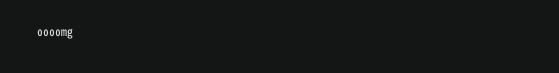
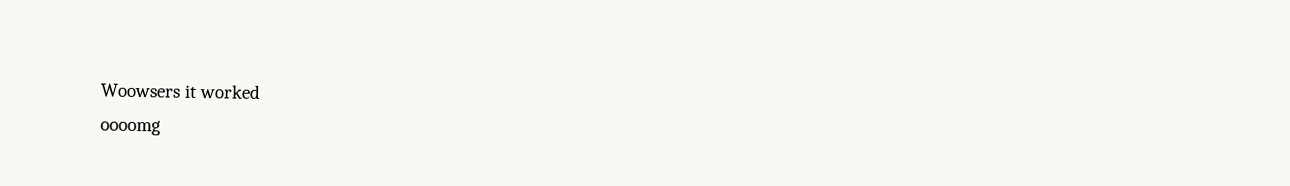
(37, 33) none -> [100,83,262,99] Woowsers it worked //

